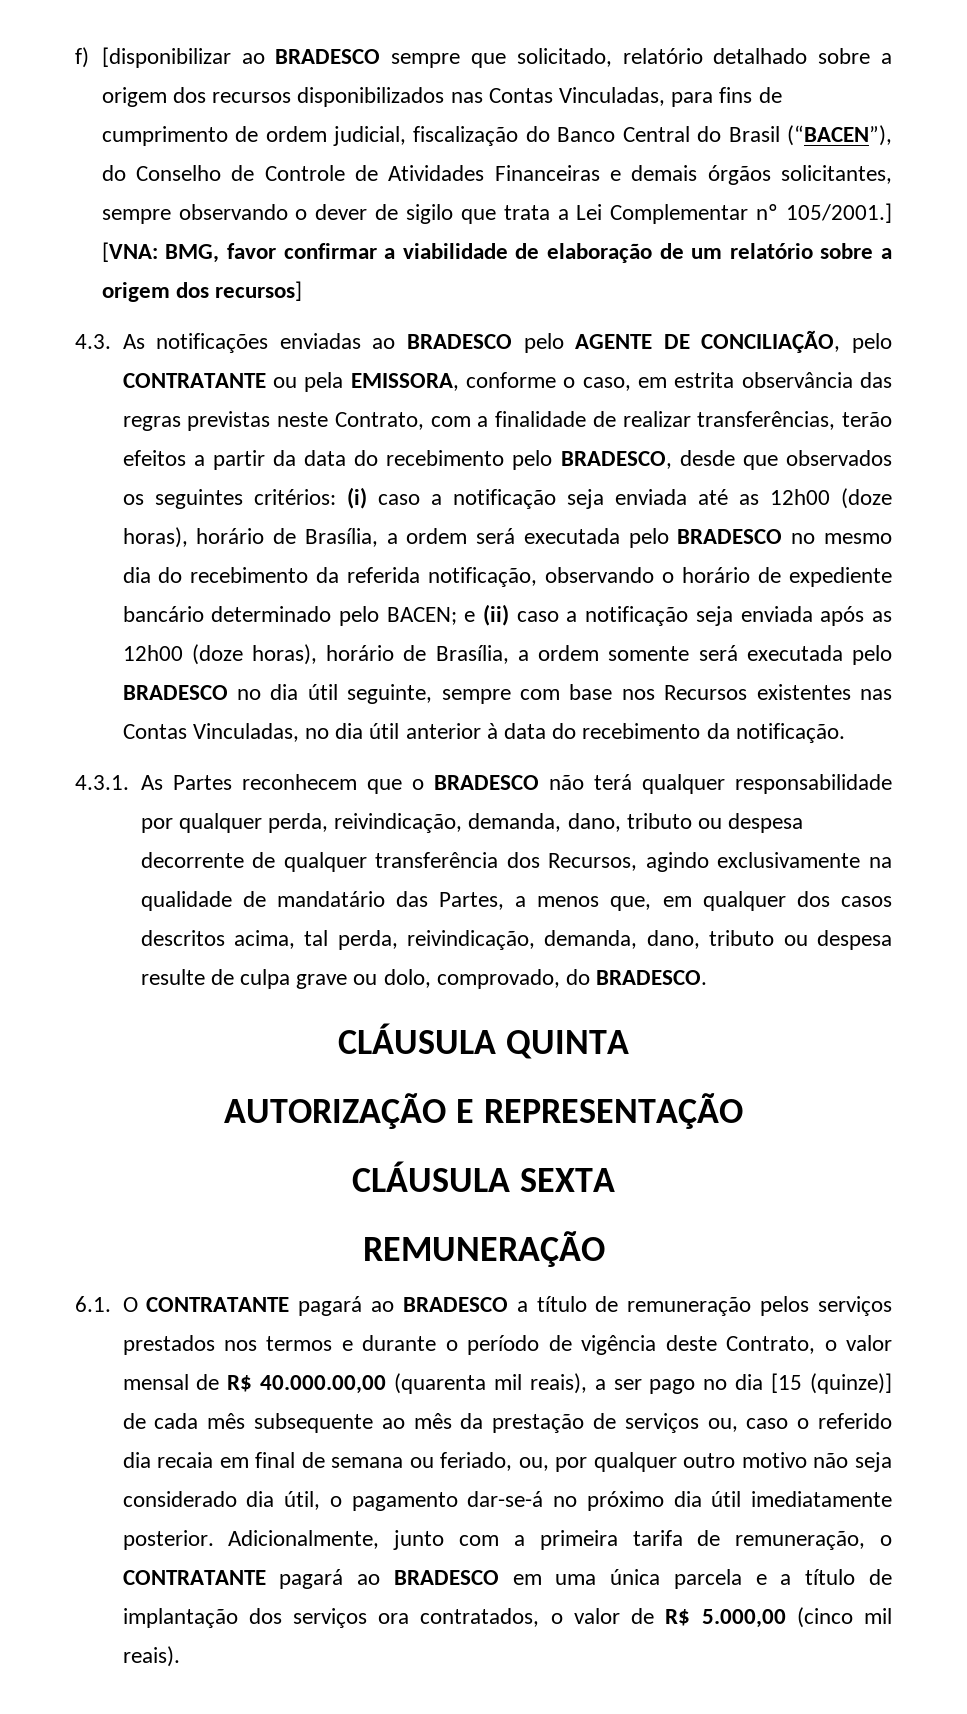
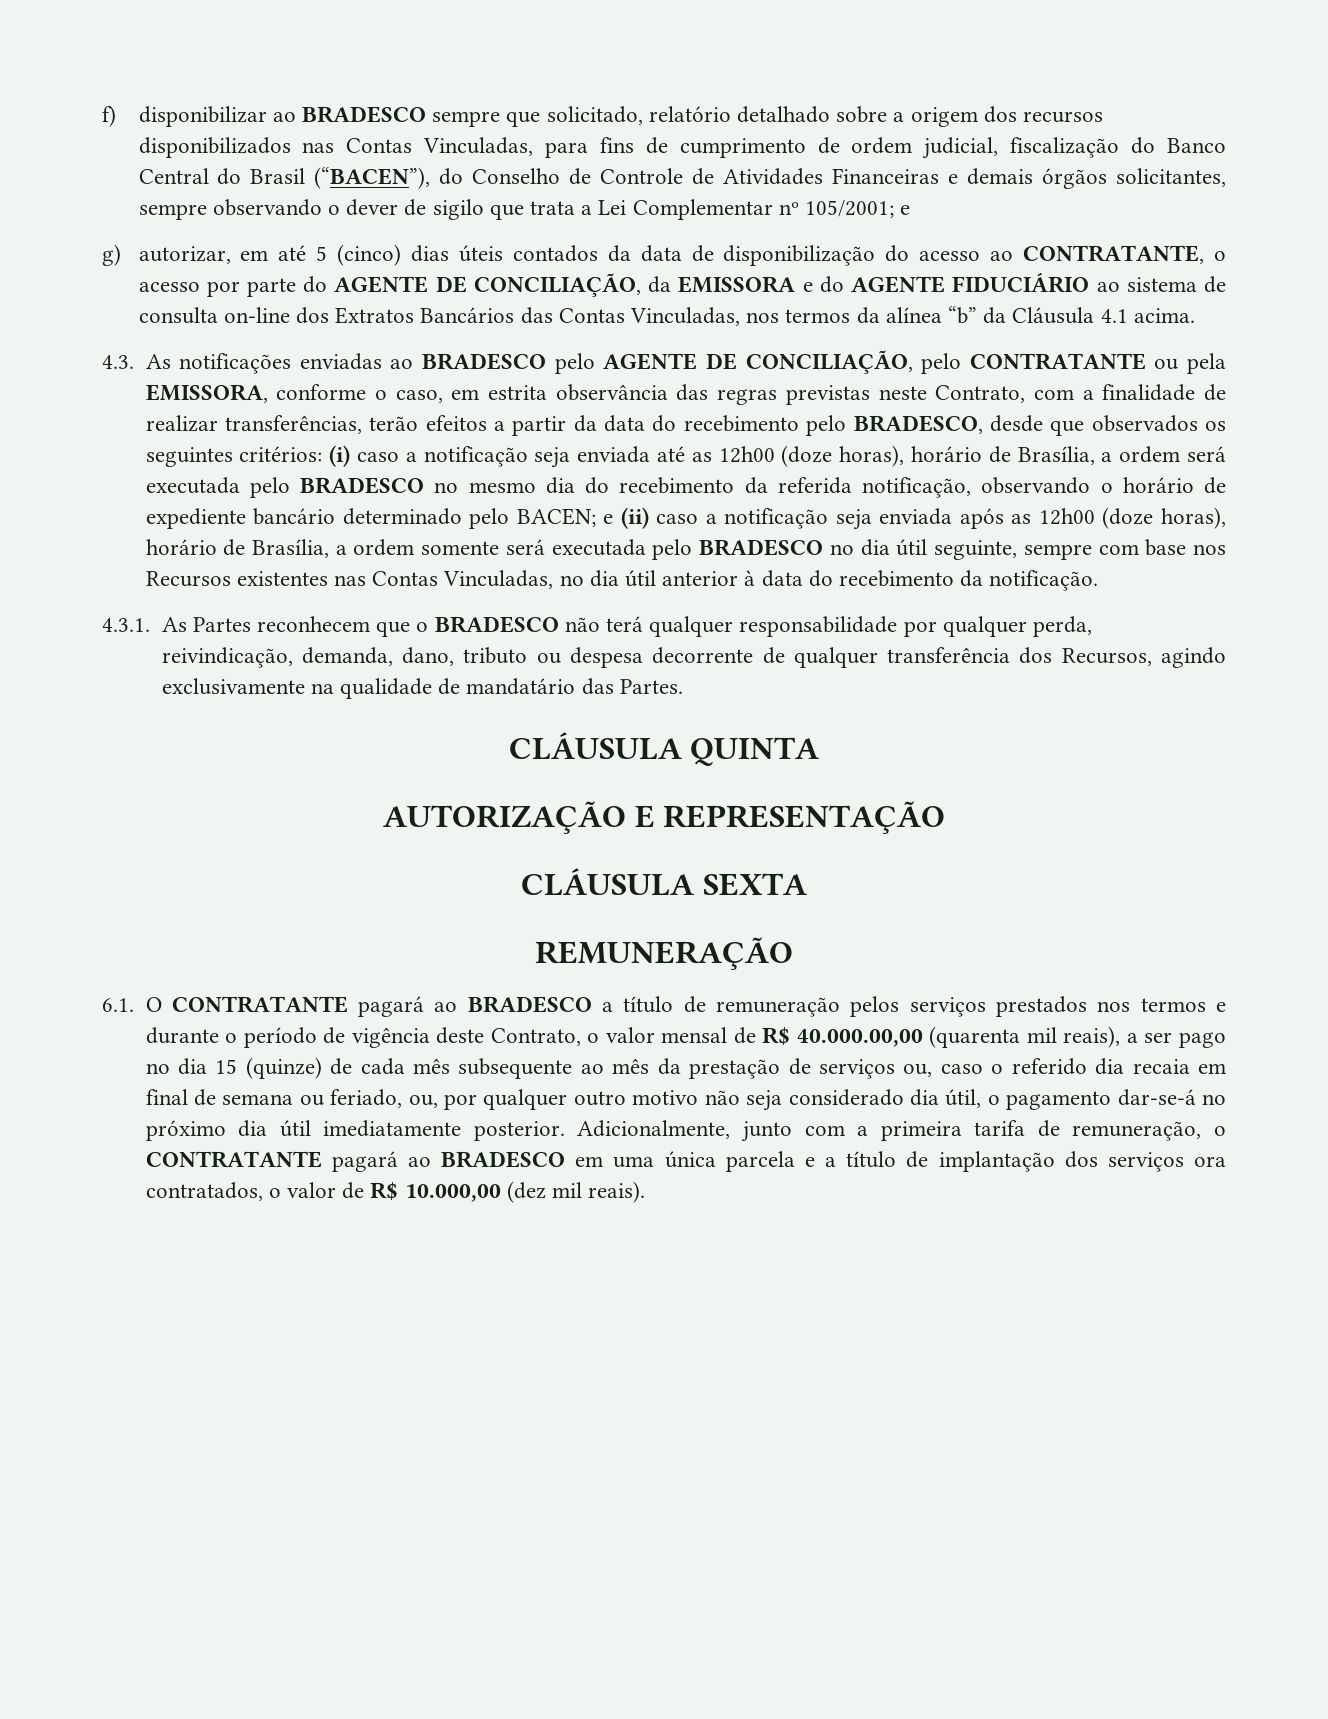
[101,47,231,68] [disponibilizar -> [138,106,267,127] disponibilizar
[785,203,892,223] [101,242,892,263] [101,281,303,302] 105/2001.] [VNA: BMG, favor confirmar a viabilidade de elaboração de um relatório sobre a origem dos recursos] -> [805,200,911,218] [102,244,1226,266] [138,272,1226,297] [138,306,1195,326] 105/2001; e // g) autorizar, em até 5 (cinco) dias úteis contados da data de disponibilização do acesso ao CONTRATANTE, o acesso por parte do AGENTE DE CONCILIAÇÃO, da EMISSORA e do AGENTE FIDUCIÁRIO ao sistema de consulta on-line dos Extratos Bancários das Contas Vinculadas, nos termos da alínea “b” da Cláusula 4.1 acima.
[439,891,892,911] [140,930,892,950] [140,969,708,989] Partes, a menos que, em qualquer dos casos descritos acima, tal perda, reivindicação, demanda, dano, tributo ou despesa resulte de culpa grave ou dolo, comprovado, do BRADESCO. -> [619,679,683,694] Partes.
[771,1373,892,1394] [15 (quinze)] -> [215,1057,322,1079] 15 (quinze)
[701,1607,853,1628] 5.000,00 (cinco -> [404,1181,546,1203] 10.000,00 (dez

